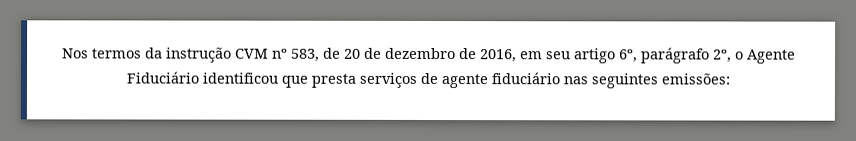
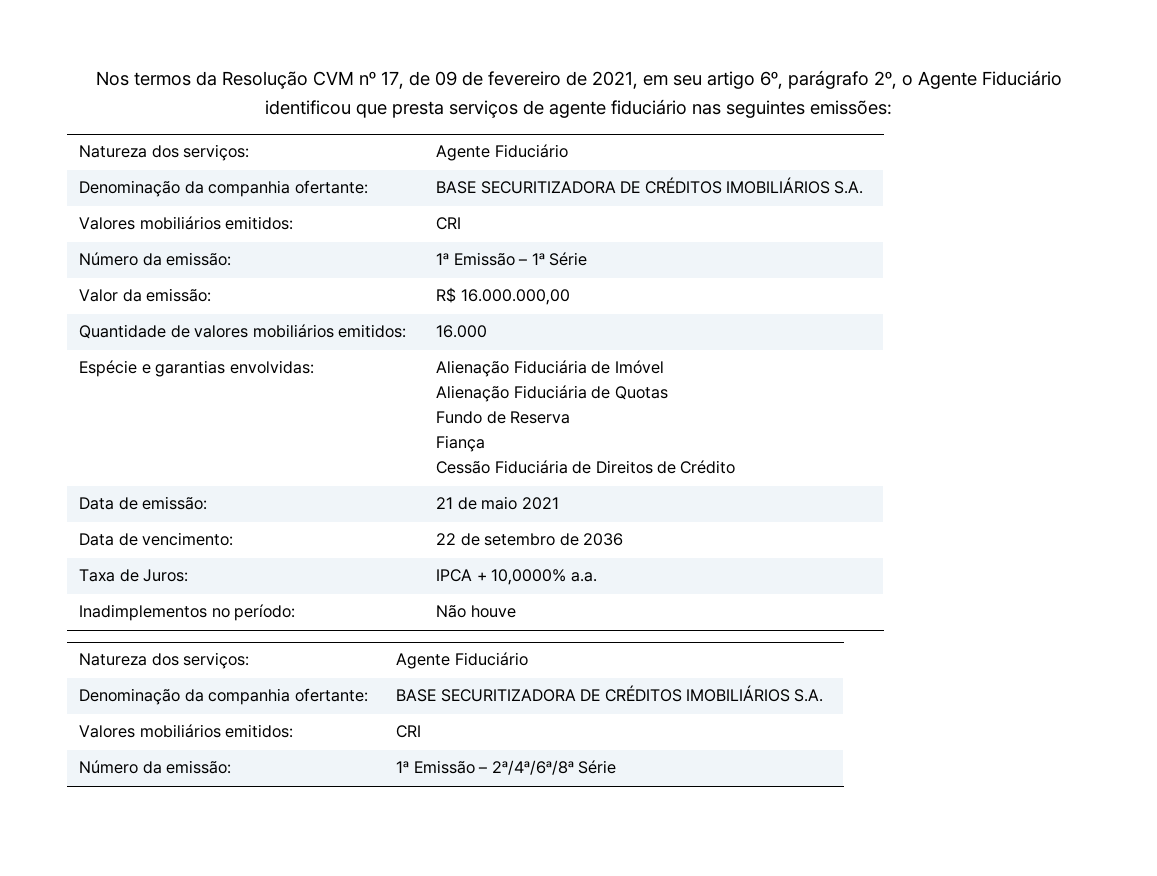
[165,47,232,63] instrução -> [221,71,308,89] Resolução
[290,47,517,63] 583, de 20 de dezembro de 2016, -> [380,71,638,89] 17, de 09 de fevereiro de 2021,
(730, 79) none -> [79,144,250,161] [436,144,568,161] [79,180,368,197] [436,177,864,194] [79,216,294,230] [436,217,462,230] [79,252,232,266] [436,252,588,266] [79,288,212,302] [436,287,570,305] [79,324,407,339] [436,325,488,338] [79,360,314,377] [436,360,664,377] [436,385,668,402] [436,411,571,424] [436,435,486,452] [436,460,736,474] [79,496,208,510] [436,496,559,510] [79,532,234,546] [436,533,624,546] [79,569,189,582] [436,569,597,585] [79,604,296,621] [436,605,516,618] [79,652,250,669] [396,652,528,669] [79,688,368,705] [396,685,824,702] [79,724,294,738] [396,725,422,738] [79,760,232,774] [396,760,617,775] // Natureza dos serviços: | Agente Fiduciário // Denominação da companhia ofertante: | BASE SECURITIZADORA DE CRÉDITOS IMOBILIÁRIOS S.A. // Valores mobiliários emitidos: | CRI // Número da emissão: | 1ª Emissão – 1ª Série // Valor da emissão: | R$ 16.000.000,00 // Quantidade de valores mobiliários emitidos: | 16.000 // Espécie e garantias envolvidas: | Alienação Fiduciária de Imóvel // Alienação Fiduciária de Quotas // Fundo de Reserva // Fiança // Cessão Fiduciária de Direitos de Crédito // Data de emissão: | 21 de maio 2021 // Data de vencimento: | 22 de setembro de 2036 // Taxa de Juros: | IPCA + 10,0000% a.a. // Inadimplementos no período: | Não houve // Natureza dos serviços: | Agente Fiduciário // Denominação da companhia ofertante: | BASE SECURITIZADORA DE CRÉDITOS IMOBILIÁRIOS S.A. // Valores mobiliários emitidos: | CRI // Número da emissão: | 1ª Emissão – 2ª/4ª/6ª/8ª Série

